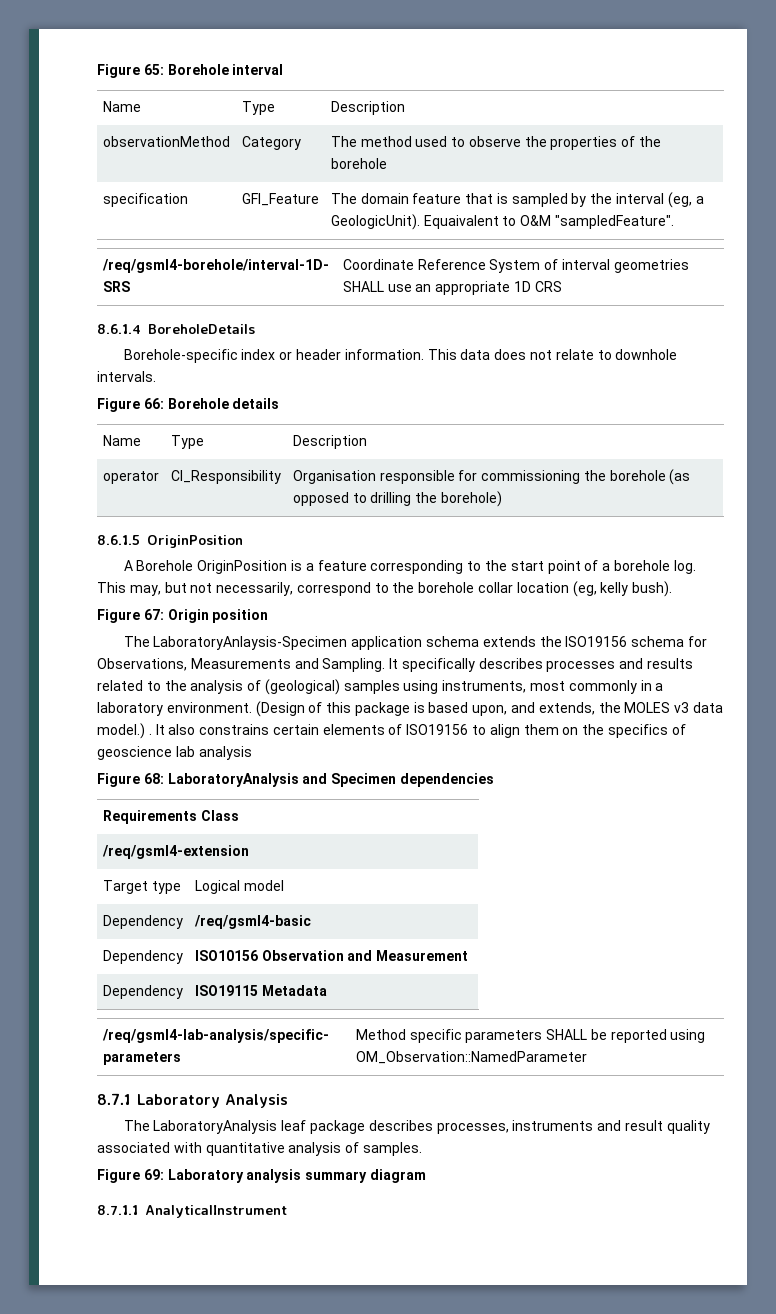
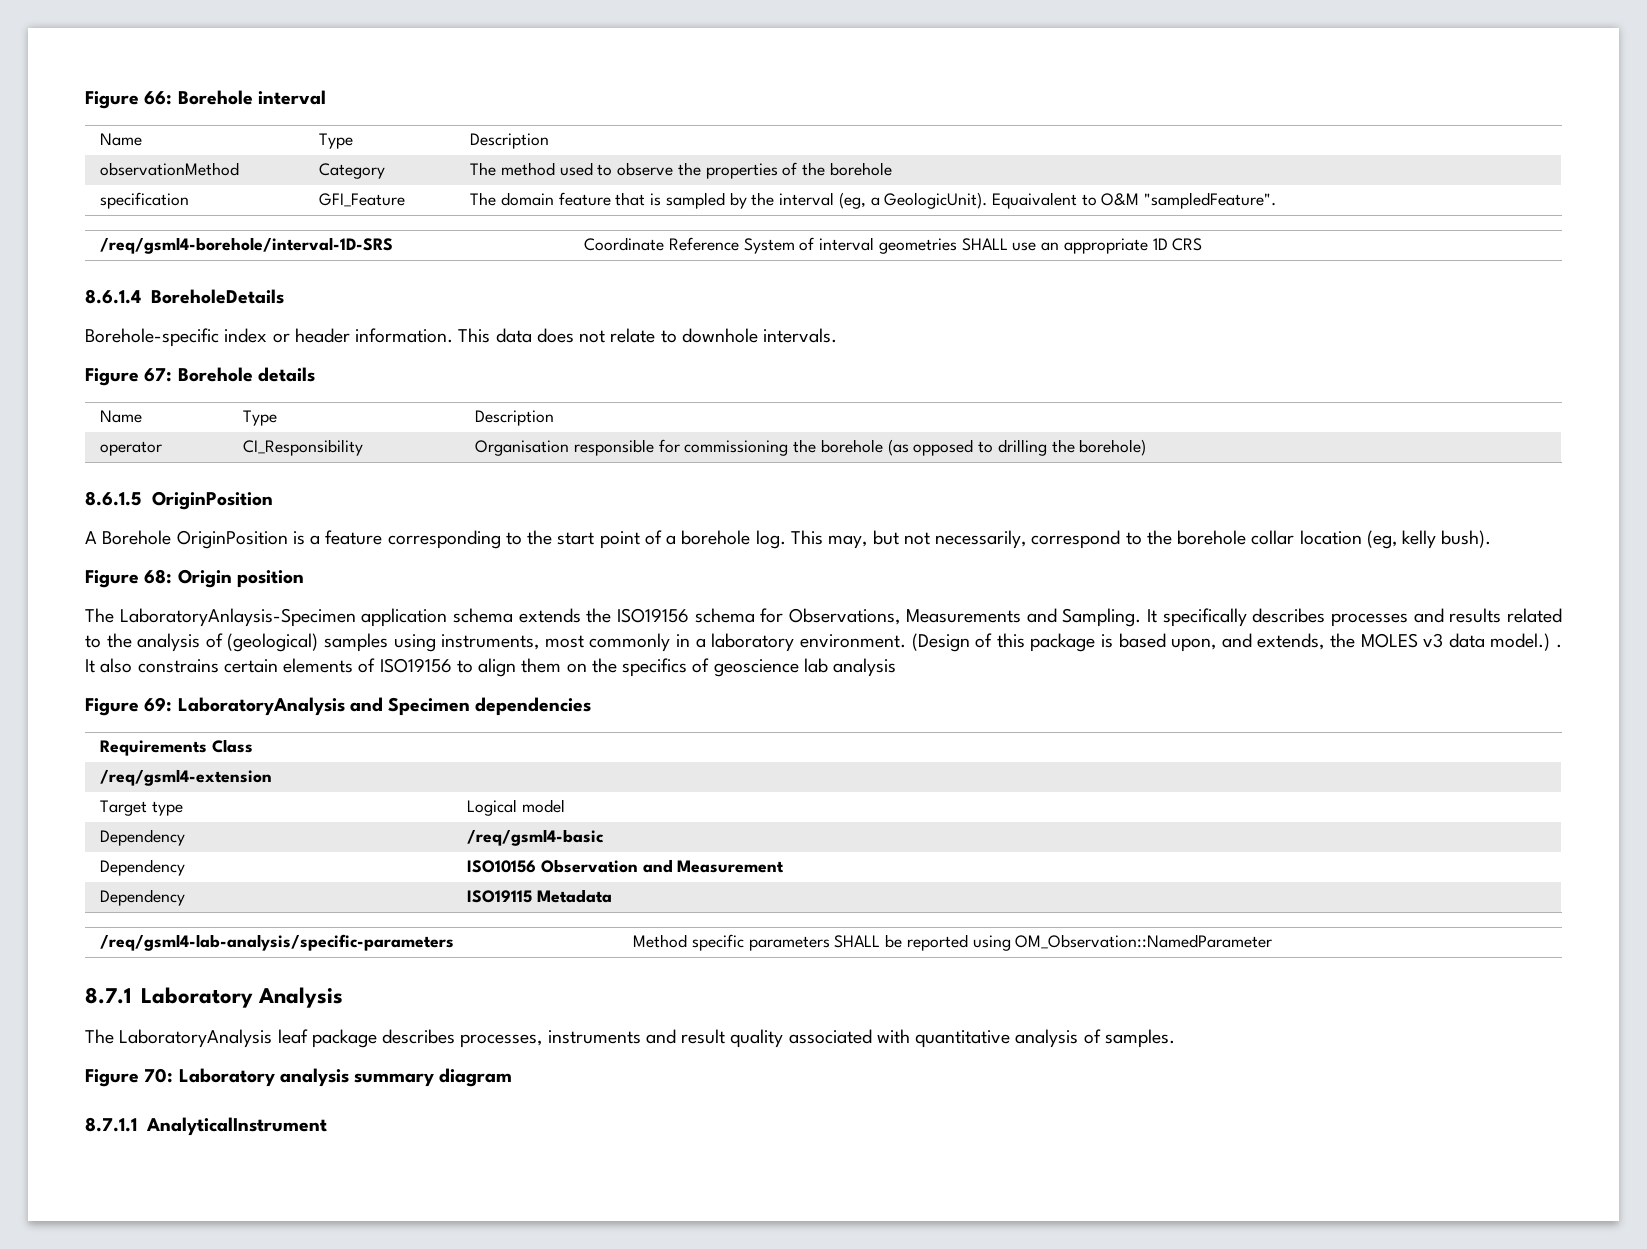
[97,64,164,78] Figure 65: -> [85,91,173,109] Figure 66:
[143,398,164,409] 66: -> [144,368,173,382] 67:
[143,609,164,620] 67: -> [144,569,173,584] 68:
[143,773,164,784] 68: -> [144,697,173,712] 69:
[143,1169,164,1180] 69: -> [144,1068,174,1083] 70:

